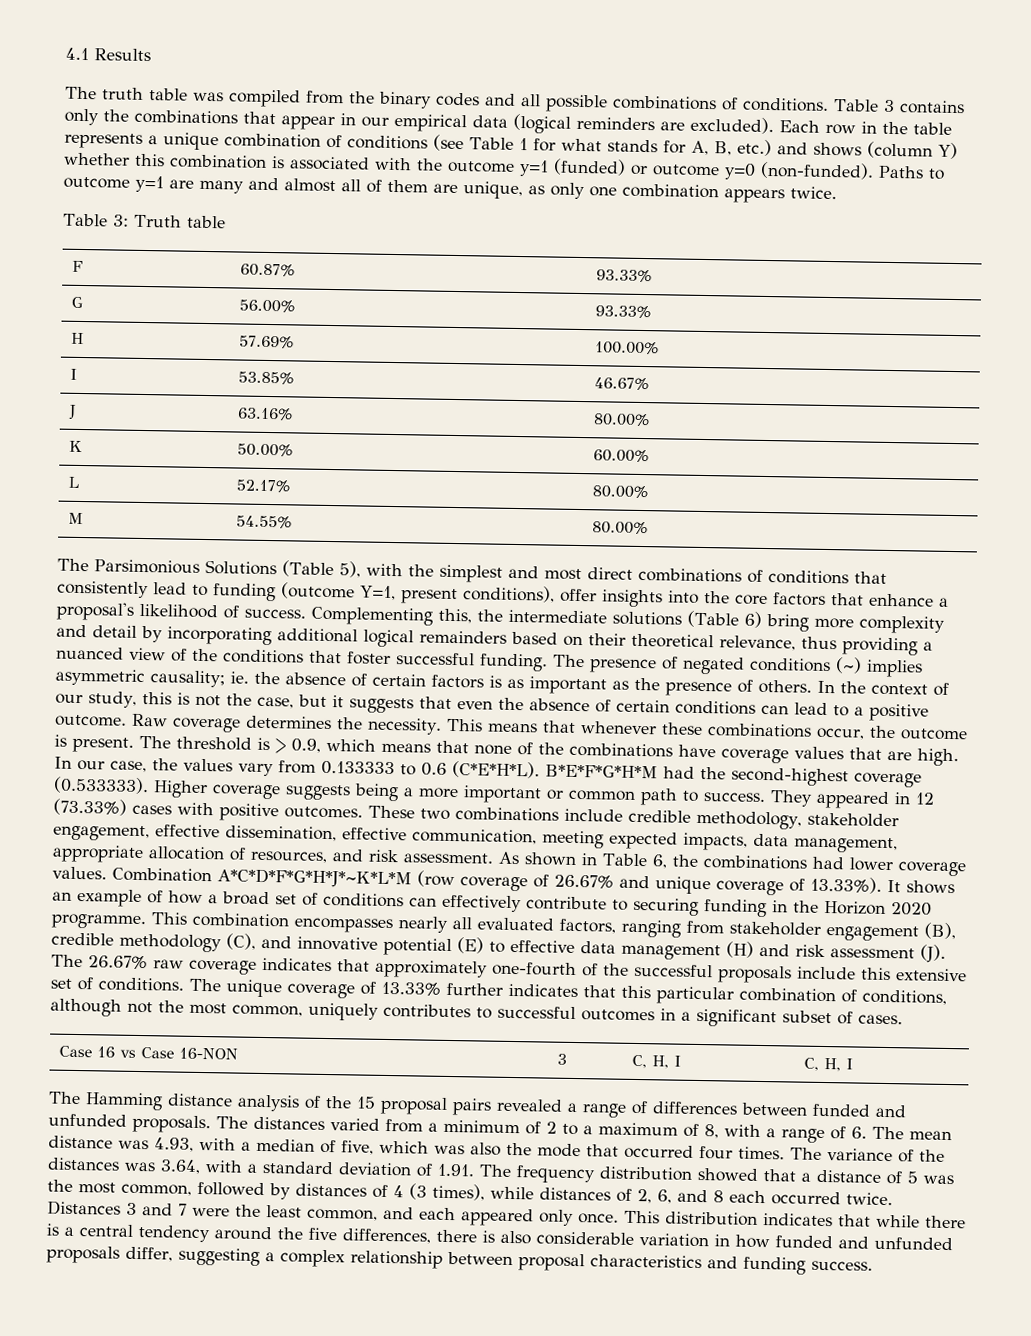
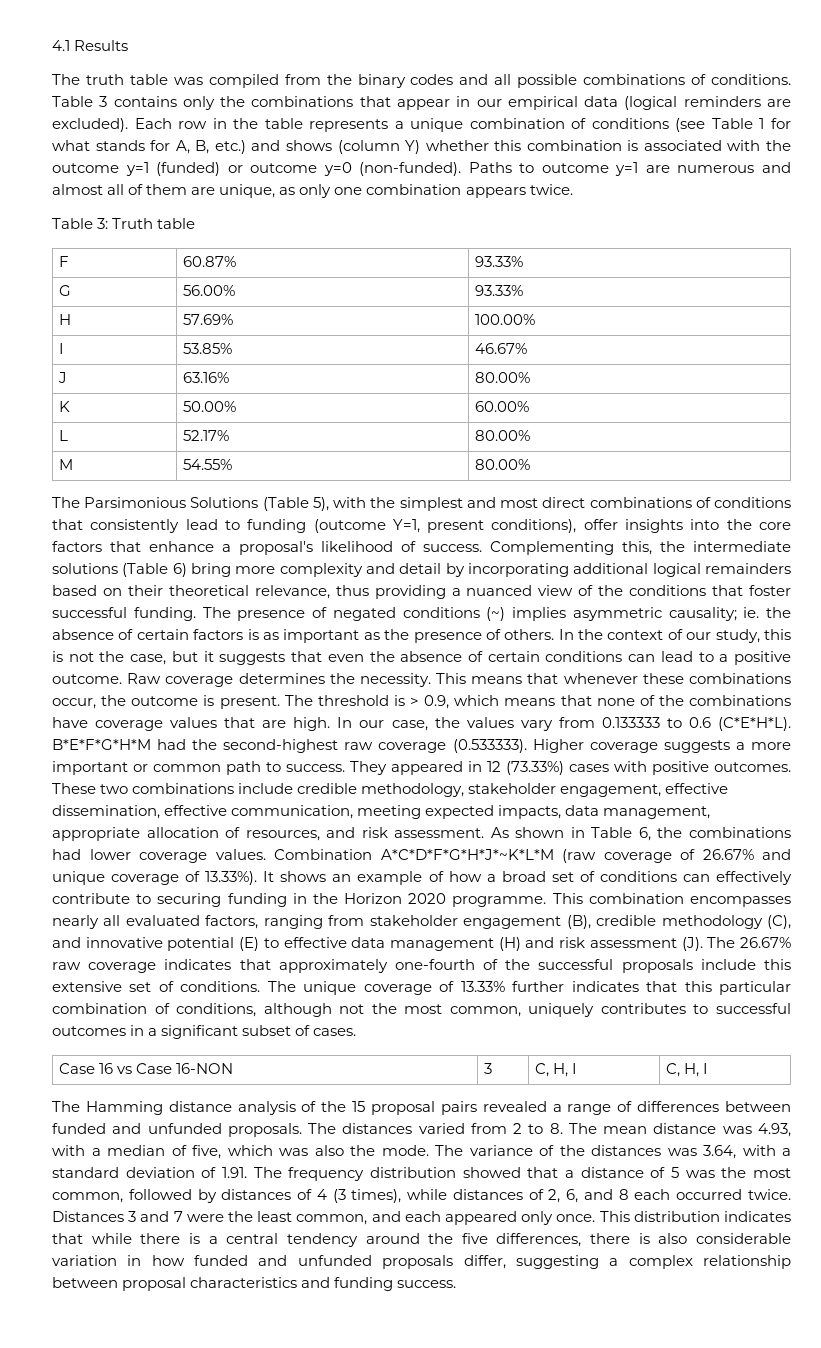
[199,179,244,194] many -> [677,165,755,173] numerous
(849, 777) none -> [344,742,374,750] raw
[354,783,399,802] being -> (730, 746) none
[417,870,455,888] (row -> [562,849,596,863] (raw
[428,1119,867,1144] a minimum of 2 to a maximum of 8, with a range of 6. -> [513,1123,563,1134] 2 to 8.
[537,1143,785,1160] mode that occurred four times. -> [381,1145,429,1156] mode.

